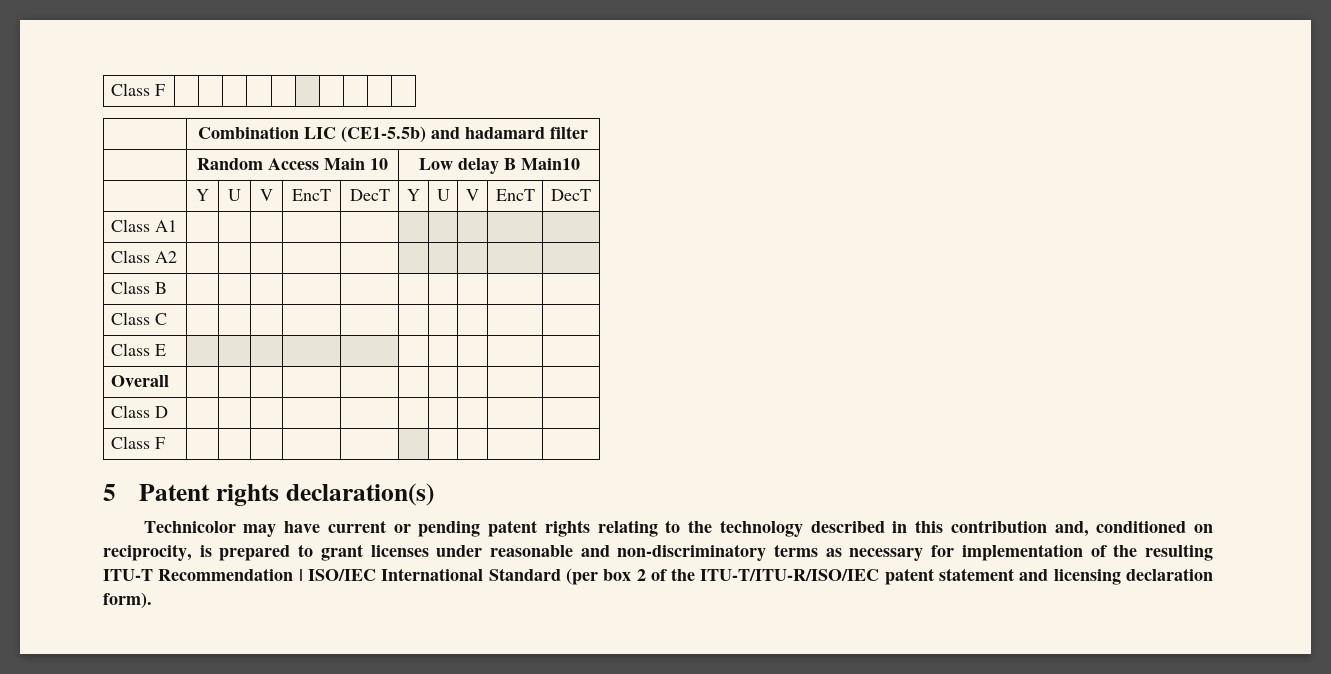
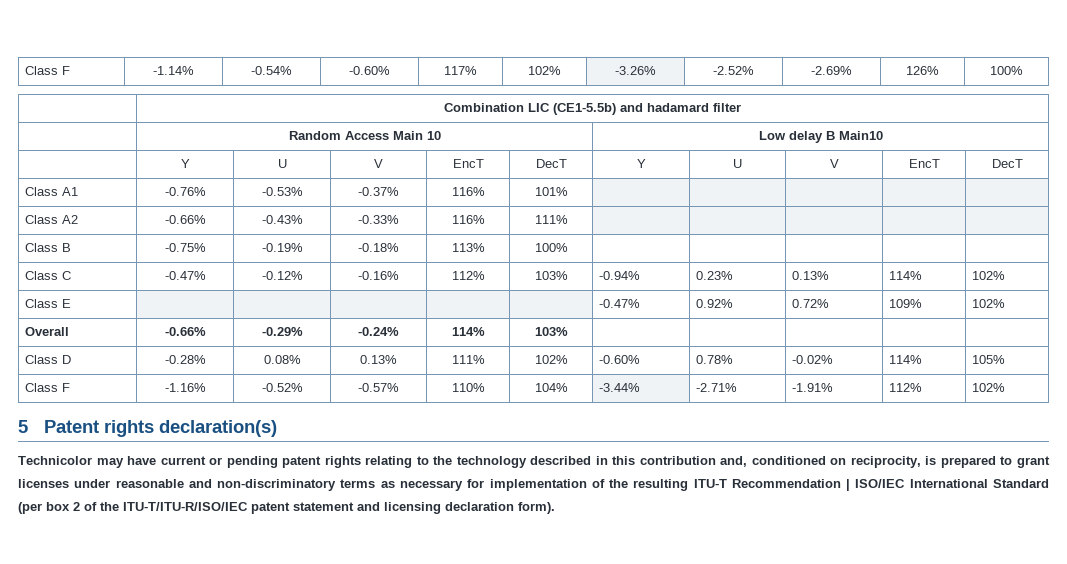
[110,83,165,96] Class F | | | | | | | | | | -> [24,66,70,75] [153,66,194,75] [251,66,292,75] [349,66,390,75] [444,66,477,75] [528,66,561,75] [615,66,656,75] [713,66,754,75] [811,66,852,75] [906,66,939,75] [990,66,1023,75] Class F | -1.14% | -0.54% | -0.60% | 117% | 102% | -3.26% | -2.52% | -2.69% | 126% | 100%
[110,250,177,263] [110,281,167,294] [110,312,167,325] [110,343,166,356] [110,375,169,387] [110,405,168,418] [110,436,165,449] | | | | | | | | | // Class A2 | | | | | | | | | | // Class B | | | | | | | | | | // Class C | | | | | | | | | | // Class E | | | | | | | | | | // Overall | | | | | | | | | | // Class D | | | | | | | | | | // Class F | | | | | | | | | | -> [164,187,206,196] [261,187,303,196] [358,187,399,196] [451,187,485,196] [534,187,568,196] [24,215,78,224] [164,215,206,224] [261,215,303,224] [358,215,399,224] [451,215,485,224] [534,215,568,224] [24,243,71,252] [164,243,206,252] [261,243,303,252] [358,243,399,252] [451,243,485,252] [534,243,568,252] [24,271,71,280] [164,271,206,280] [261,271,303,280] [358,271,399,280] [451,271,485,280] [534,271,568,280] [598,271,640,280] [695,271,733,280] [791,271,829,280] [888,271,922,280] [971,271,1005,280] [24,299,71,308] [598,299,640,308] [695,299,733,308] [791,299,829,308] [888,299,922,308] [971,299,1005,308] [24,327,69,336] [164,327,206,336] [261,327,303,336] [358,327,399,336] [451,327,485,336] [534,327,568,336] [24,355,71,364] [164,355,206,364] [263,355,301,364] [360,355,397,364] [451,355,485,364] [534,355,568,364] [598,355,640,364] [695,355,733,364] [791,355,833,364] [888,355,922,364] [971,355,1005,364] [24,383,70,392] [164,383,206,392] [261,383,303,392] [358,383,399,392] [451,383,485,392] [534,383,568,392] [598,383,640,392] [695,383,737,392] [791,383,833,392] [888,383,922,392] [971,383,1005,392] -0.76% | -0.53% | -0.37% | 116% | 101% | | | | | // Class A2 | -0.66% | -0.43% | -0.33% | 116% | 111% | | | | | // Class B | -0.75% | -0.19% | -0.18% | 113% | 100% | | | | | // Class C | -0.47% | -0.12% | -0.16% | 112% | 103% | -0.94% | 0.23% | 0.13% | 114% | 102% // Class E | | | | | | -0.47% | 0.92% | 0.72% | 109% | 102% // Overall | -0.66% | -0.29% | -0.24% | 114% | 103% | | | | | // Class D | -0.28% | 0.08% | 0.13% | 111% | 102% | -0.60% | 0.78% | -0.02% | 114% | 105% // Class F | -1.16% | -0.52% | -0.57% | 110% | 104% | -3.44% | -2.71% | -1.91% | 112% | 102%

